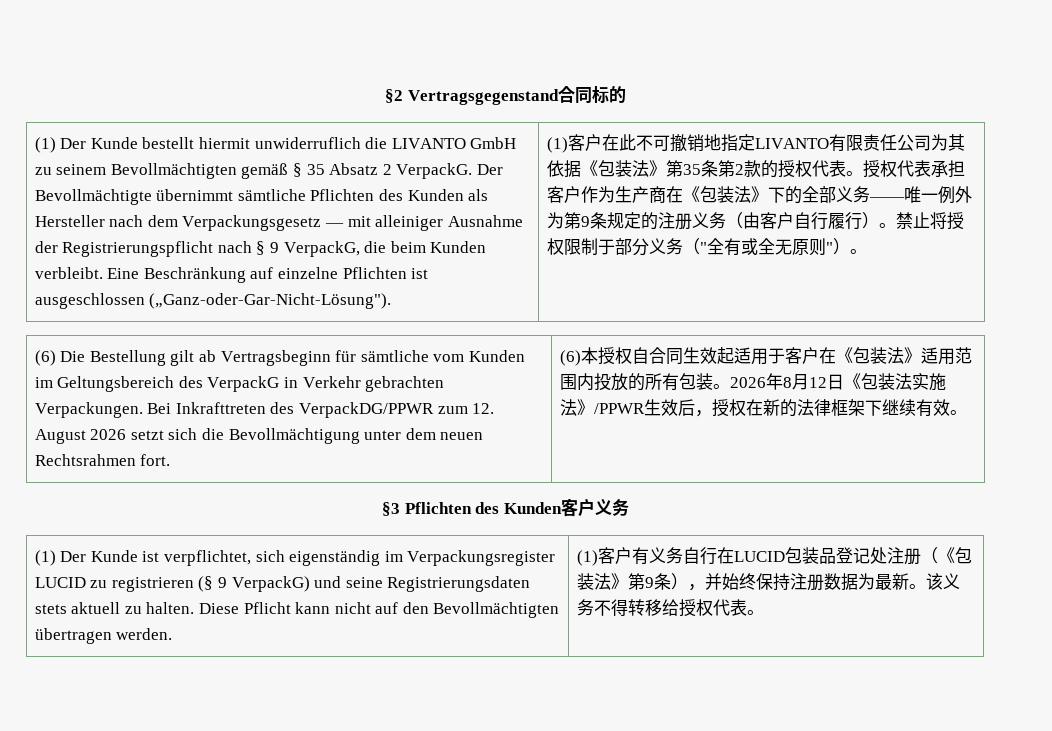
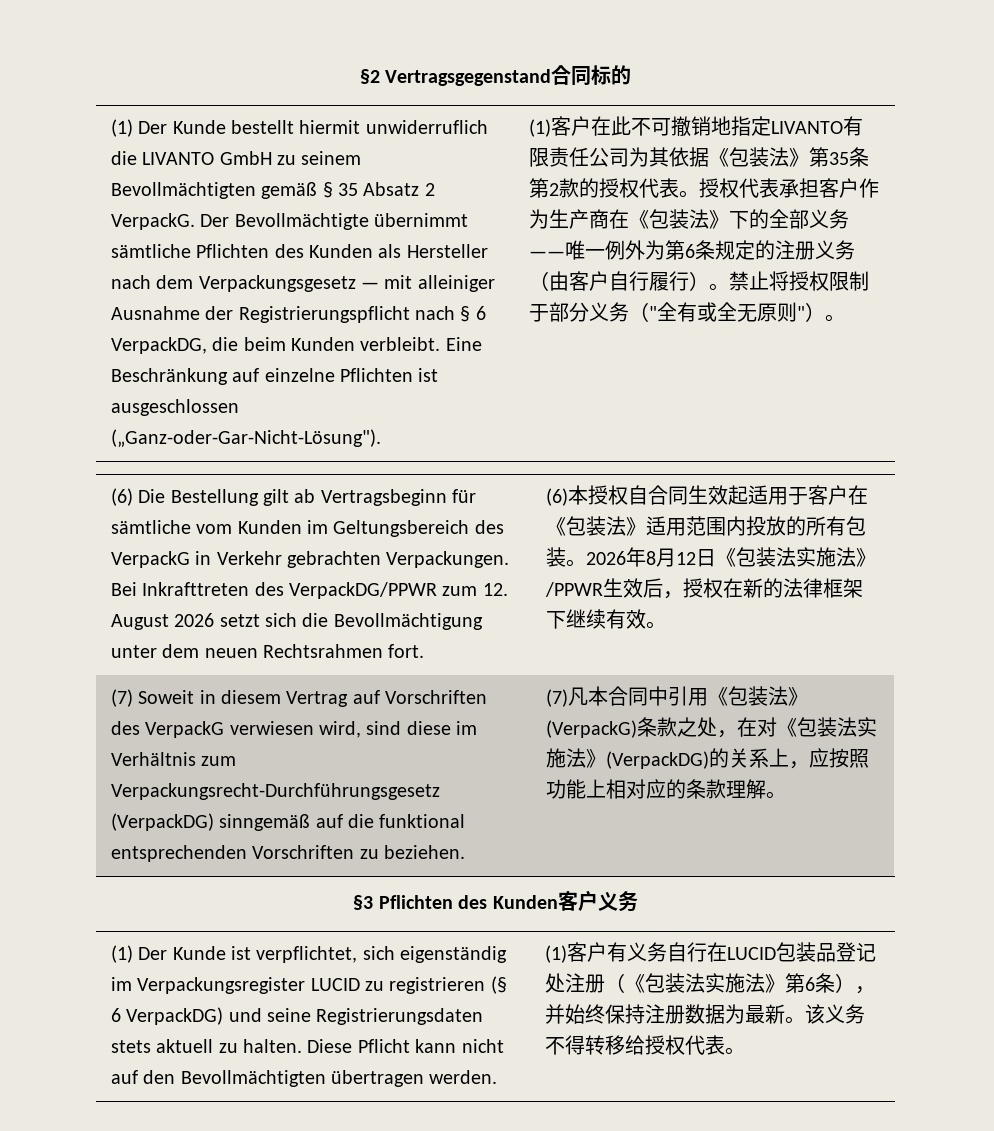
[269,241,360,257] 9 VerpackG, -> [475,306,486,320] [110,337,207,354] 6 VerpackDG,
[580,216,590,227] 9 -> [684,244,695,258] 6
(967, 412) none -> [110,689,488,707] [110,721,478,738] [110,752,237,766] [110,783,440,800] [110,813,466,831] [110,845,466,862] [545,686,808,707] [545,717,877,738] [545,748,869,769] [545,779,786,799] // (7) Soweit in diesem Vertrag auf Vorschriften des VerpackG verwiesen wird, sind diese im Verhältnis zum Verpackungsrecht-Durchführungsgesetz (VerpackDG) sinngemäß auf die funktional entsprechenden Vorschriften zu beziehen. | (7)凡本合同中引用《包装法》(VerpackG)条款之处，在对《包装法实施法》(VerpackDG)的关系上，应按照功能上相对应的条款理解。
[217,576,310,592] 9 VerpackG) -> [110,1007,224,1025] 6 VerpackDG)
[610,573,654,590] 》第9 -> [704,973,815,993] 实施法》第6

